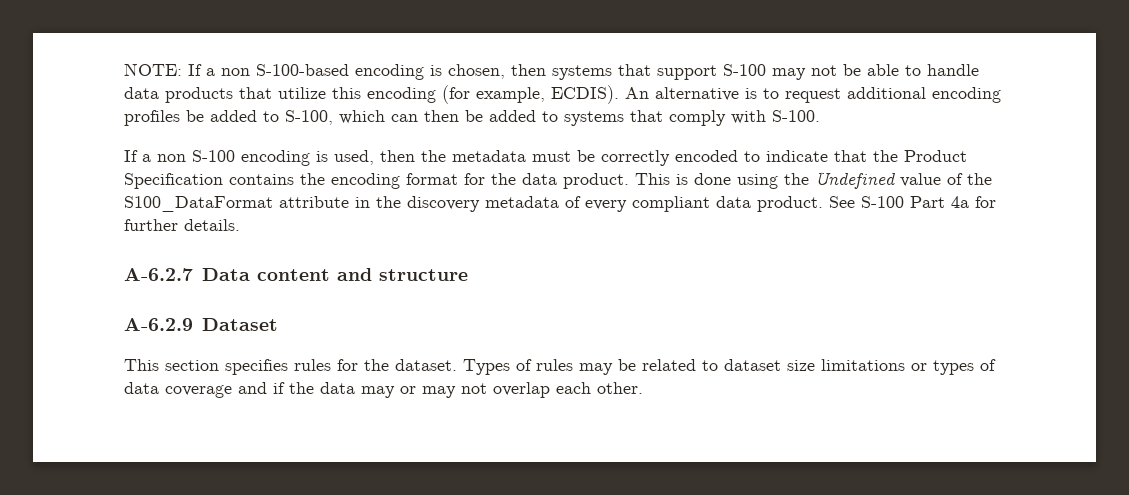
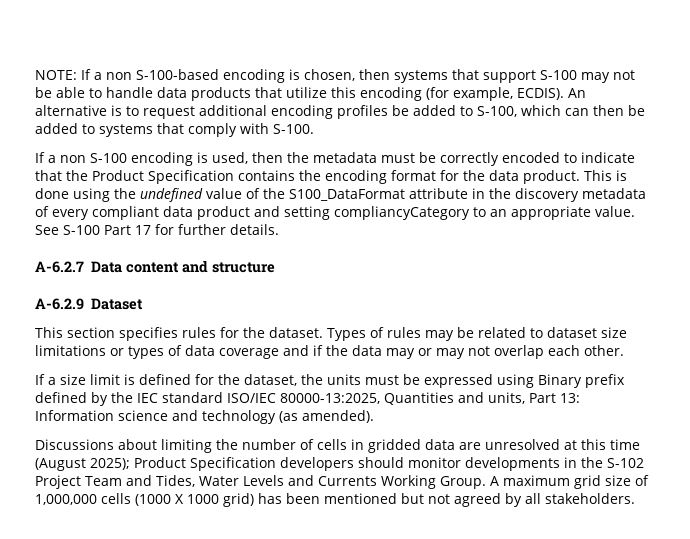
[815,172,896,189] Undefined -> [140,188,203,202] undefined
[757,196,823,212] product. -> [197,206,635,220] product and setting compliancyCategory to an appropriate value.
[951,196,969,208] 4a -> [135,225,151,235] 17
(643, 388) none -> [35,374,625,388] [35,392,580,406] [35,410,374,424] [35,439,640,453] [35,457,644,471] [35,475,649,489] [35,493,635,507] // If a size limit is defined for the dataset, the units must be expressed using Binary prefix defined by the IEC standard ISO/IEC 80000-13:2025, Quantities and units, Part 13: Information science and technology (as amended). // Discussions about limiting the number of cells in gridded data are unresolved at this time (August 2025); Product Specification developers should monitor developments in the S-102 Project Team and Tides, Water Levels and Currents Working Group. A maximum grid size of 1,000,000 cells (1000 X 1000 grid) has been mentioned but not agreed by all stakeholders.

